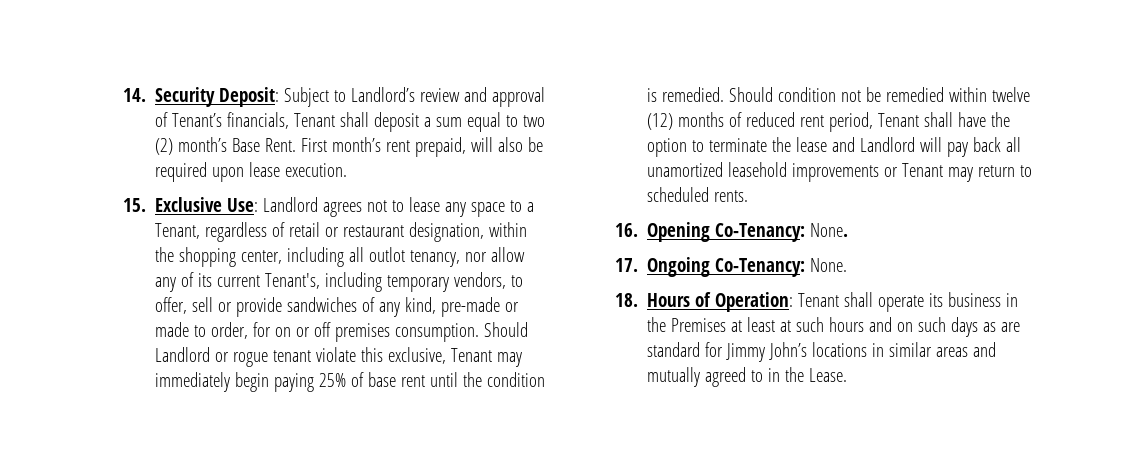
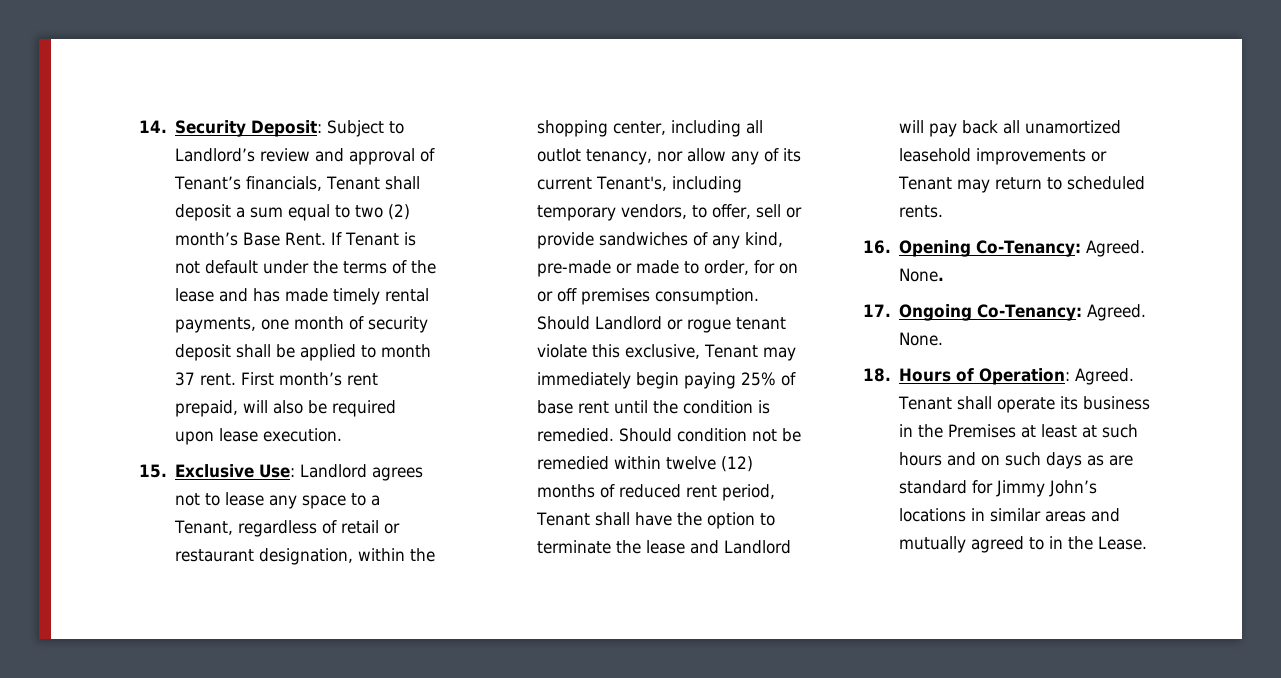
(297, 145) none -> [331,232,417,246] [175,260,437,274] [175,288,430,305] [175,316,429,333] [175,344,432,361] [175,372,237,386] If Tenant is not default under the terms of the lease and has made timely rental payments, one month of security deposit shall be applied to month 37 rent.
(806, 232) none -> [1086,240,1146,257] Agreed.
(806, 267) none -> [1087,304,1147,321] Agreed.
(794, 302) none -> [1075,368,1135,385] Agreed.

